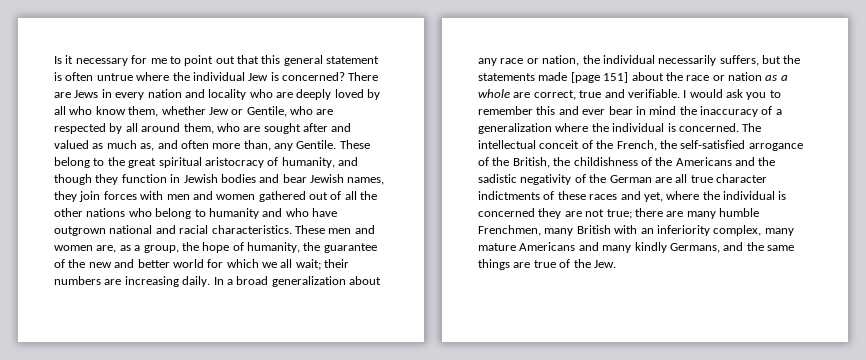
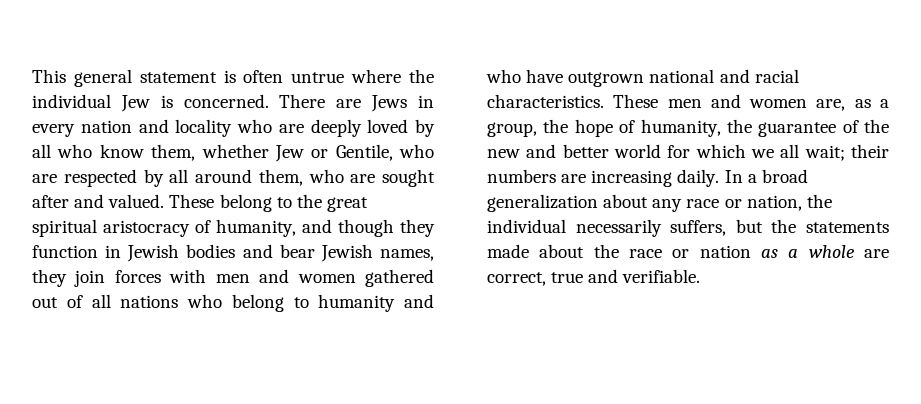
[54,55,281,66] Is it necessary for me to point out that this -> [32,69,66,83] This
[282,72,345,81] concerned? -> [183,94,269,108] concerned.
[54,140,337,151] valued as much as, and often more than, any Gentile. -> [108,194,165,208] valued.
[360,191,378,200] [54,208,83,217] the other -> (111, 301) none
[570,72,629,83] [page 151] -> (529, 251) none
[683,89,781,100] [478,106,782,117] [478,123,762,134] [478,140,803,151] [478,157,776,168] [478,174,767,185] [478,191,787,202] [478,208,759,219] [478,225,794,236] [478,242,794,253] [478,259,616,270] I would ask you to remember this and ever bear in mind the inaccuracy of a generalization where the individual is concerned. The intellectual conceit of the French, the self-satisfied arrogance of the British, the childishness of the Americans and the sadistic negativity of the German are all true character indictments of these races and yet, where the individual is concerned they are not true; there are many humble Frenchmen, many British with an inferiority complex, many mature Americans and many kindly Germans, and the same things are true of the Jew. -> (701, 276) none

